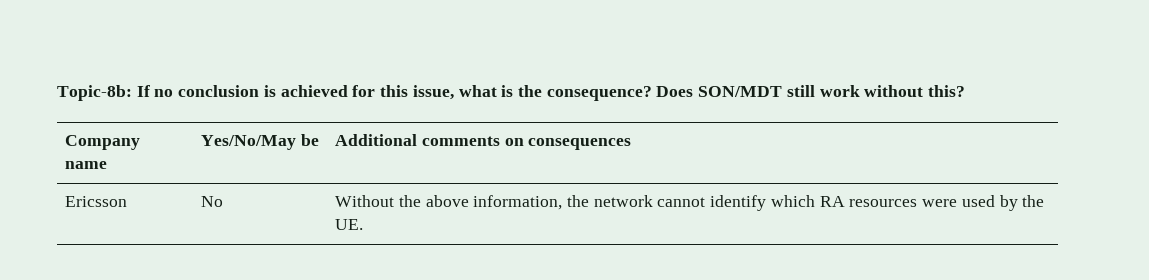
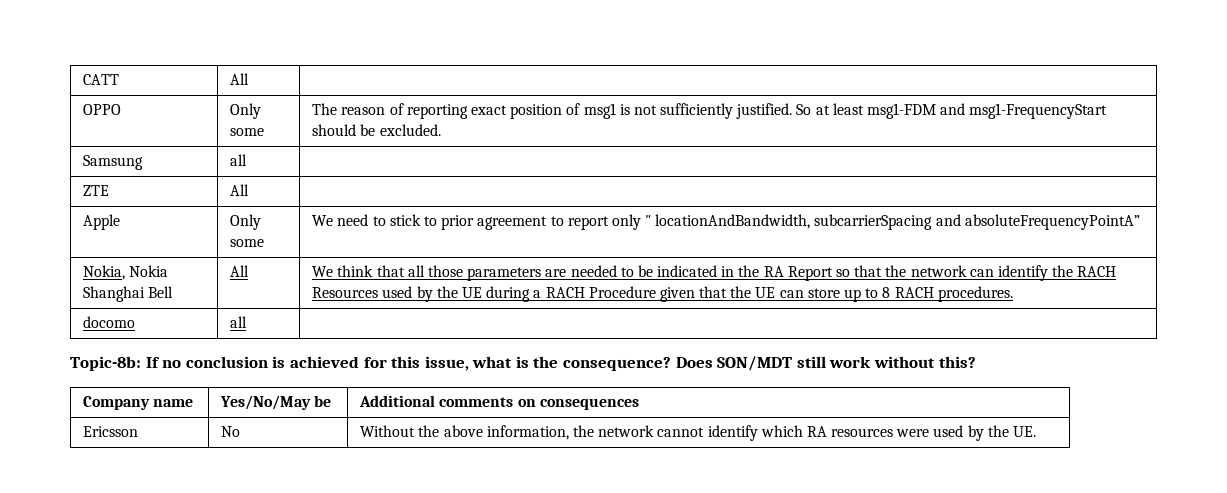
(57, 93) none -> [83,74,120,85] [230,73,250,85] [83,104,122,115] [230,103,262,119] [230,128,265,136] [312,103,1108,119] [312,124,441,136] [83,155,144,170] [230,154,248,166] [83,185,110,196] [230,184,250,196] [83,214,121,230] [230,214,262,230] [230,239,265,247] [312,214,1140,230] [83,265,169,280] [83,286,174,302] [230,265,250,277] [312,265,1117,281] [312,286,1013,302] [83,316,136,328] [230,316,248,328] CATT | All | // OPPO | Only some | The reason of reporting exact position of msg1 is not sufficiently justified. So at least msg1-FDM and msg1-FrequencyStart should be excluded. // Samsung | all | // ZTE | All | // Apple | Only some | We need to stick to prior agreement to report only " locationAndBandwidth, subcarrierSpacing and absoluteFrequencyPointA” // Nokia, Nokia Shanghai Bell | All | We think that all those parameters are needed to be indicated in the RA Report so that the network can identify the RACH Resources used by the UE during a RACH Procedure given that the UE can store up to 8 RACH procedures. // docomo | all | //

